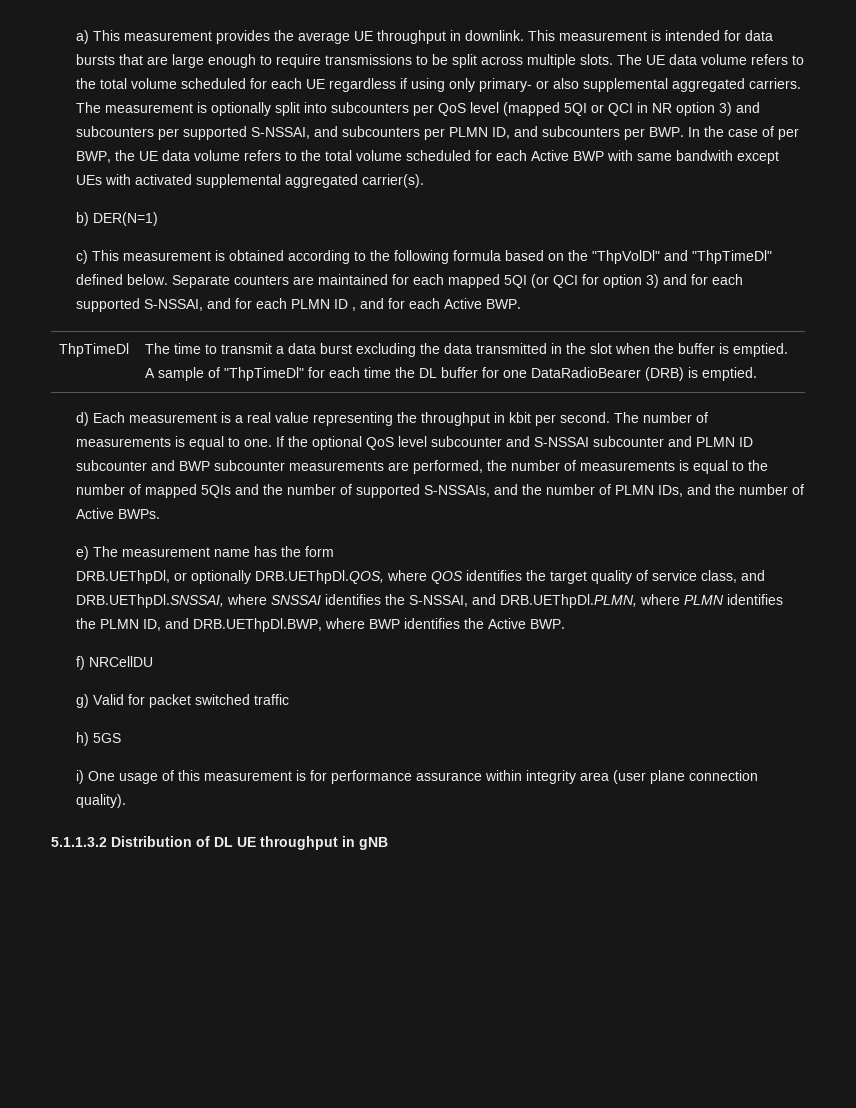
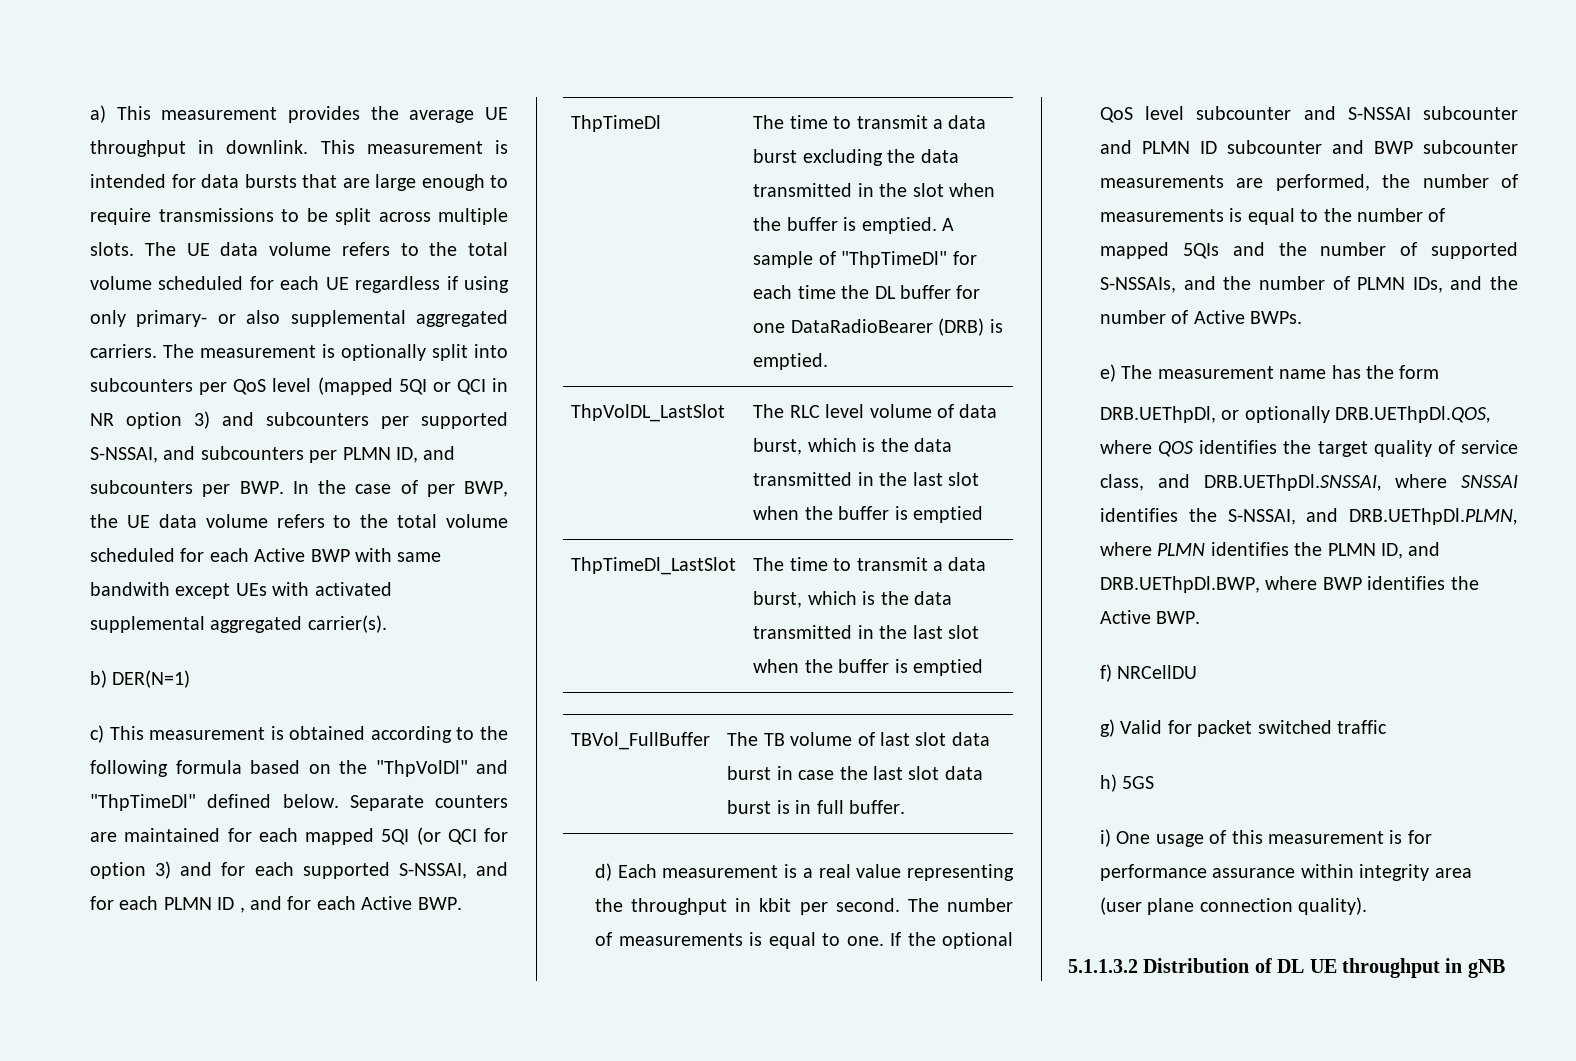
(757, 374) none -> [571,404,726,422] [753,404,998,418] [753,438,952,455] [753,472,979,486] [753,506,983,523] [571,557,737,575] [753,557,987,571] [753,591,952,608] [753,625,979,639] [753,659,983,676] [571,732,711,750] [727,732,990,746] [727,766,983,780] [727,800,905,814] // ThpVolDL_LastSlot | The RLC level volume of data burst, which is the data transmitted in the last slot when the buffer is emptied // ThpTimeDl_LastSlot | The time to transmit a data burst, which is the data transmitted in the last slot when the buffer is emptied // TBVol_FullBuffer | The TB volume of last slot data burst in case the last slot data burst is in full buffer.

